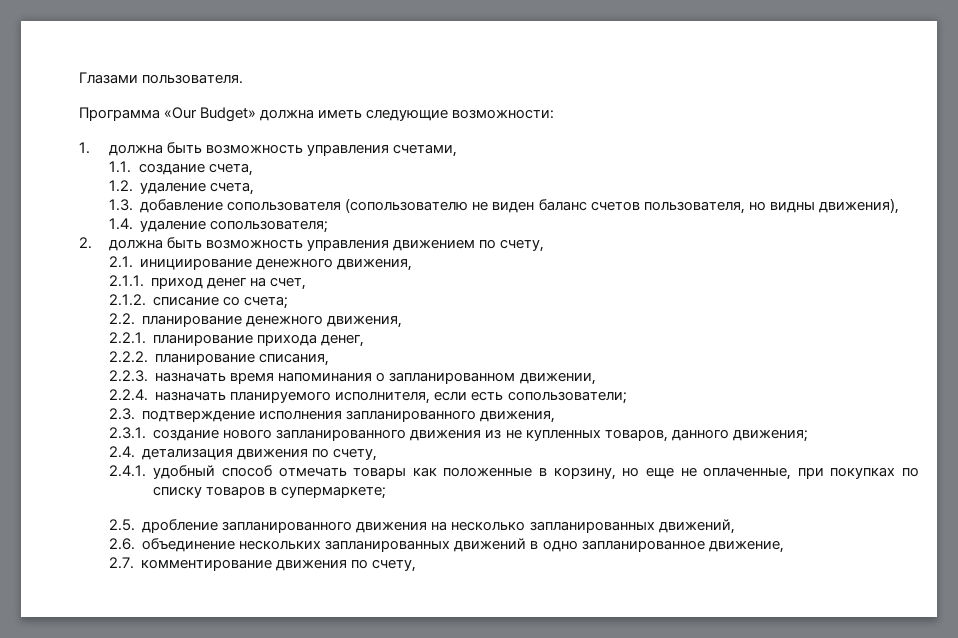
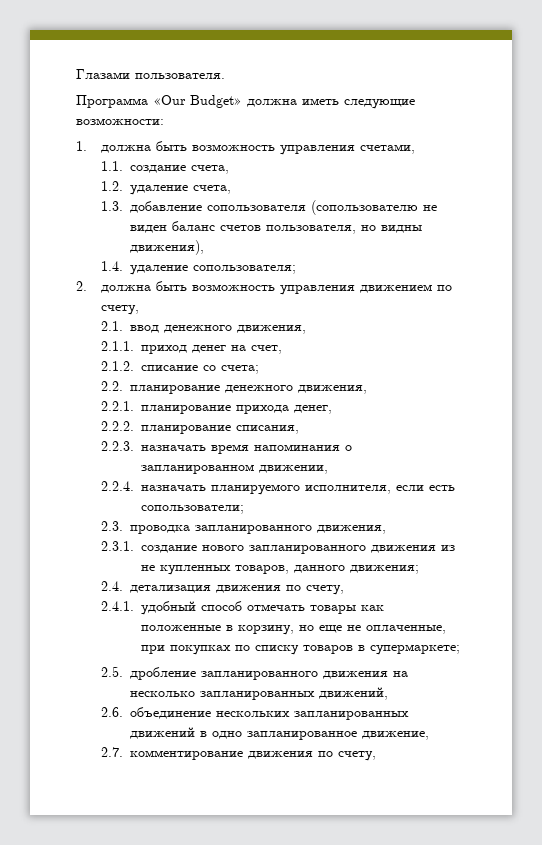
[140,258,253,270] инициирование -> [130,325,160,333] ввод
[142,410,343,422] подтверждение исполнения -> [130,525,191,534] проводка

